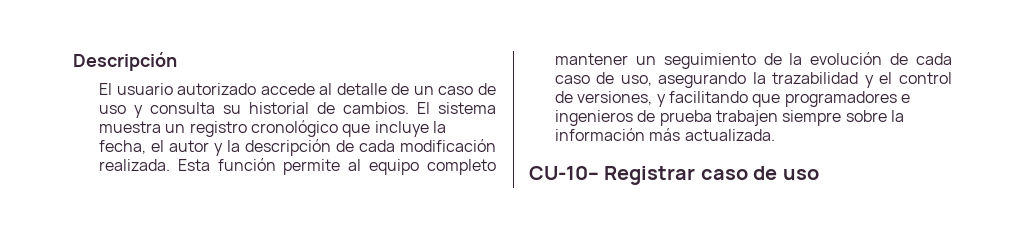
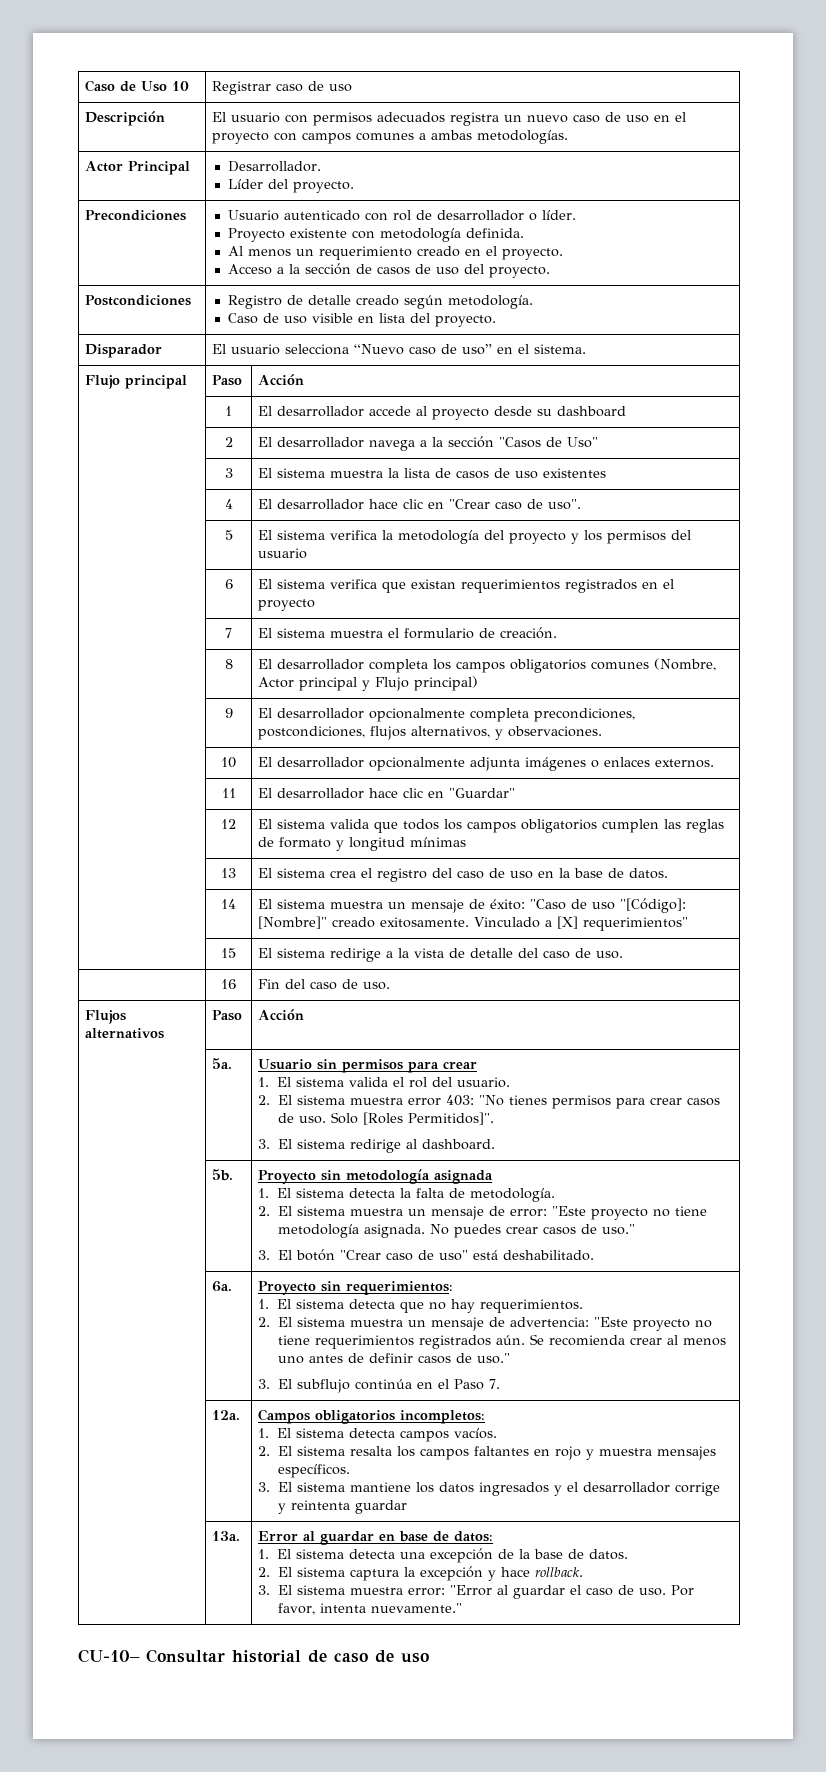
[73,52,177,71] [98,83,497,95] [98,102,496,118] [98,120,446,137] [98,139,496,156] [98,158,496,175] [554,52,952,69] [554,72,952,88] [554,91,910,107] [554,110,904,126] [554,128,775,141] [529,166,696,185] Descripción // El usuario autorizado accede al detalle de un caso de uso y consulta su historial de cambios. El sistema muestra un registro cronológico que incluye la fecha, el autor y la descripción de cada modificación realizada. Esta función permite al equipo completo mantener un seguimiento de la evolución de cada caso de uso, asegurando la trazabilidad y el control de versiones, y facilitando que programadores e ingenieros de prueba trabajen siempre sobre la información más actualizada. // CU-10– Registrar -> [85,80,190,92] [212,81,353,95] [85,111,166,126] [212,112,687,126] [212,130,569,144] [85,161,191,175] [228,161,322,172] [228,179,355,193] [85,210,187,221] [228,210,577,221] [228,228,525,242] [228,246,564,260] [228,263,551,278] [85,295,192,306] [228,295,534,309] [228,313,497,327] [85,344,163,358] [212,344,587,355] [85,375,188,389] [212,375,243,386] [258,374,305,385] [225,406,232,416] [258,406,627,420] [224,437,233,447] [258,436,599,451] [224,468,233,478] [258,468,607,479] [224,499,233,509] [258,499,582,510] [224,530,233,540] [258,530,692,544] [258,548,308,559] [224,579,233,589] [258,579,675,593] [258,599,316,611] [225,628,232,638] [258,627,558,639] [224,659,233,669] [258,658,717,673] [258,676,479,691] [224,708,233,718] [258,708,636,722] [258,726,603,740] [221,757,236,768] [258,757,715,771] [221,788,236,798] [258,788,516,799] [221,819,236,829] [258,819,725,833] [258,837,467,851] [221,868,236,878] [258,868,669,882] [221,899,236,909] [258,898,687,913] [258,916,689,931] [221,948,236,958] [258,948,624,962] [221,979,236,989] [258,979,391,990] [85,1010,127,1024] [85,1028,165,1039] [212,1010,243,1021] [258,1009,305,1020] [212,1058,233,1069] [258,1059,478,1073] [258,1077,510,1088] [258,1095,720,1109] [277,1112,494,1125] [258,1139,495,1153] [212,1169,234,1181] [258,1169,494,1184] [258,1188,555,1202] [258,1206,707,1220] [277,1224,635,1238] [258,1249,594,1261] [212,1281,233,1292] [258,1281,454,1295] [258,1299,583,1313] [258,1317,712,1331] [277,1334,726,1349] [277,1353,510,1364] [258,1379,500,1393] [212,1410,241,1420] [258,1409,486,1424] [258,1428,497,1442] [258,1446,716,1460] [277,1464,350,1478] [258,1482,720,1496] [277,1500,407,1514] [212,1531,241,1541] [258,1531,494,1545] [258,1548,628,1563] [258,1566,583,1581] [258,1585,694,1599] [277,1603,462,1615] [78,1649,327,1663] Caso de Uso 10 | Registrar caso de uso // Descripción | El usuario con permisos adecuados registra un nuevo caso de uso en el proyecto con campos comunes a ambas metodologías. // Actor Principal | Desarrollador. // Líder del proyecto. // Precondiciones | Usuario autenticado con rol de desarrollador o líder. // Proyecto existente con metodología definida. // Al menos un requerimiento creado en el proyecto. // Acceso a la sección de casos de uso del proyecto. // Postcondiciones | Registro de detalle creado según metodología. // Caso de uso visible en lista del proyecto. // Disparador | El usuario selecciona “Nuevo caso de uso” en el sistema. // Flujo principal | Paso | Acción // | 1 | El desarrollador accede al proyecto desde su dashboard // | 2 | El desarrollador navega a la sección "Casos de Uso" // | 3 | El sistema muestra la lista de casos de uso existentes // | 4 | El desarrollador hace clic en "Crear caso de uso". // | 5 | El sistema verifica la metodología del proyecto y los permisos del usuario // | 6 | El sistema verifica que existan requerimientos registrados en el proyecto // | 7 | El sistema muestra el formulario de creación. // | 8 | El desarrollador completa los campos obligatorios comunes (Nombre, Actor principal y Flujo principal) // | 9 | El desarrollador opcionalmente completa precondiciones, postcondiciones, flujos alternativos, y observaciones. // | 10 | El desarrollador opcionalmente adjunta imágenes o enlaces externos. // | 11 | El desarrollador hace clic en "Guardar" // | 12 | El sistema valida que todos los campos obligatorios cumplen las reglas de formato y longitud mínimas // | 13 | El sistema crea el registro del caso de uso en la base de datos. // | 14 | El sistema muestra un mensaje de éxito: "Caso de uso "[Código]: [Nombre]" creado exitosamente. Vinculado a [X] requerimientos" // | 15 | El sistema redirige a la vista de detalle del caso de uso. // | 16 | Fin del caso de uso. // Flujos alternativos | Paso | Acción // | 5a. | Usuario sin permisos para crear // 1. El sistema valida el rol del usuario. // 2. El sistema muestra error 403: "No tienes permisos para crear casos de uso. Solo [Roles Permitidos]". // 3. El sistema redirige al dashboard. // | 5b. | Proyecto sin metodología asignada // 1. El sistema detecta la falta de metodología. // 2. El sistema muestra un mensaje de error: "Este proyecto no tiene metodología asignada. No puedes crear casos de uso." // 3. El botón "Crear caso de uso" está deshabilitado. // | 6a. | Proyecto sin requerimientos: // 1. El sistema detecta que no hay requerimientos. // 2. El sistema muestra un mensaje de advertencia: "Este proyecto no tiene requerimientos registrados aún. Se recomienda crear al menos uno antes de definir casos de uso." // 3. El subflujo continúa en el Paso 7. // | 12a. | Campos obligatorios incompletos: // 1. El sistema detecta campos vacíos. // 2. El sistema resalta los campos faltantes en rojo y muestra mensajes específicos. // 3. El sistema mantiene los datos ingresados y el desarrollador corrige y reintenta guardar // | 13a. | Error al guardar en base de datos: // 1. El sistema detecta una excepción de la base de datos. // 2. El sistema captura la excepción y hace rollback. // 3. El sistema muestra error: "Error al guardar el caso de uso. Por favor, intenta nuevamente." // CU-10– Consultar historial de

